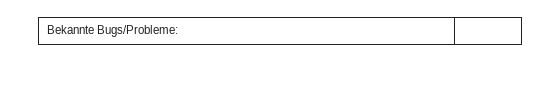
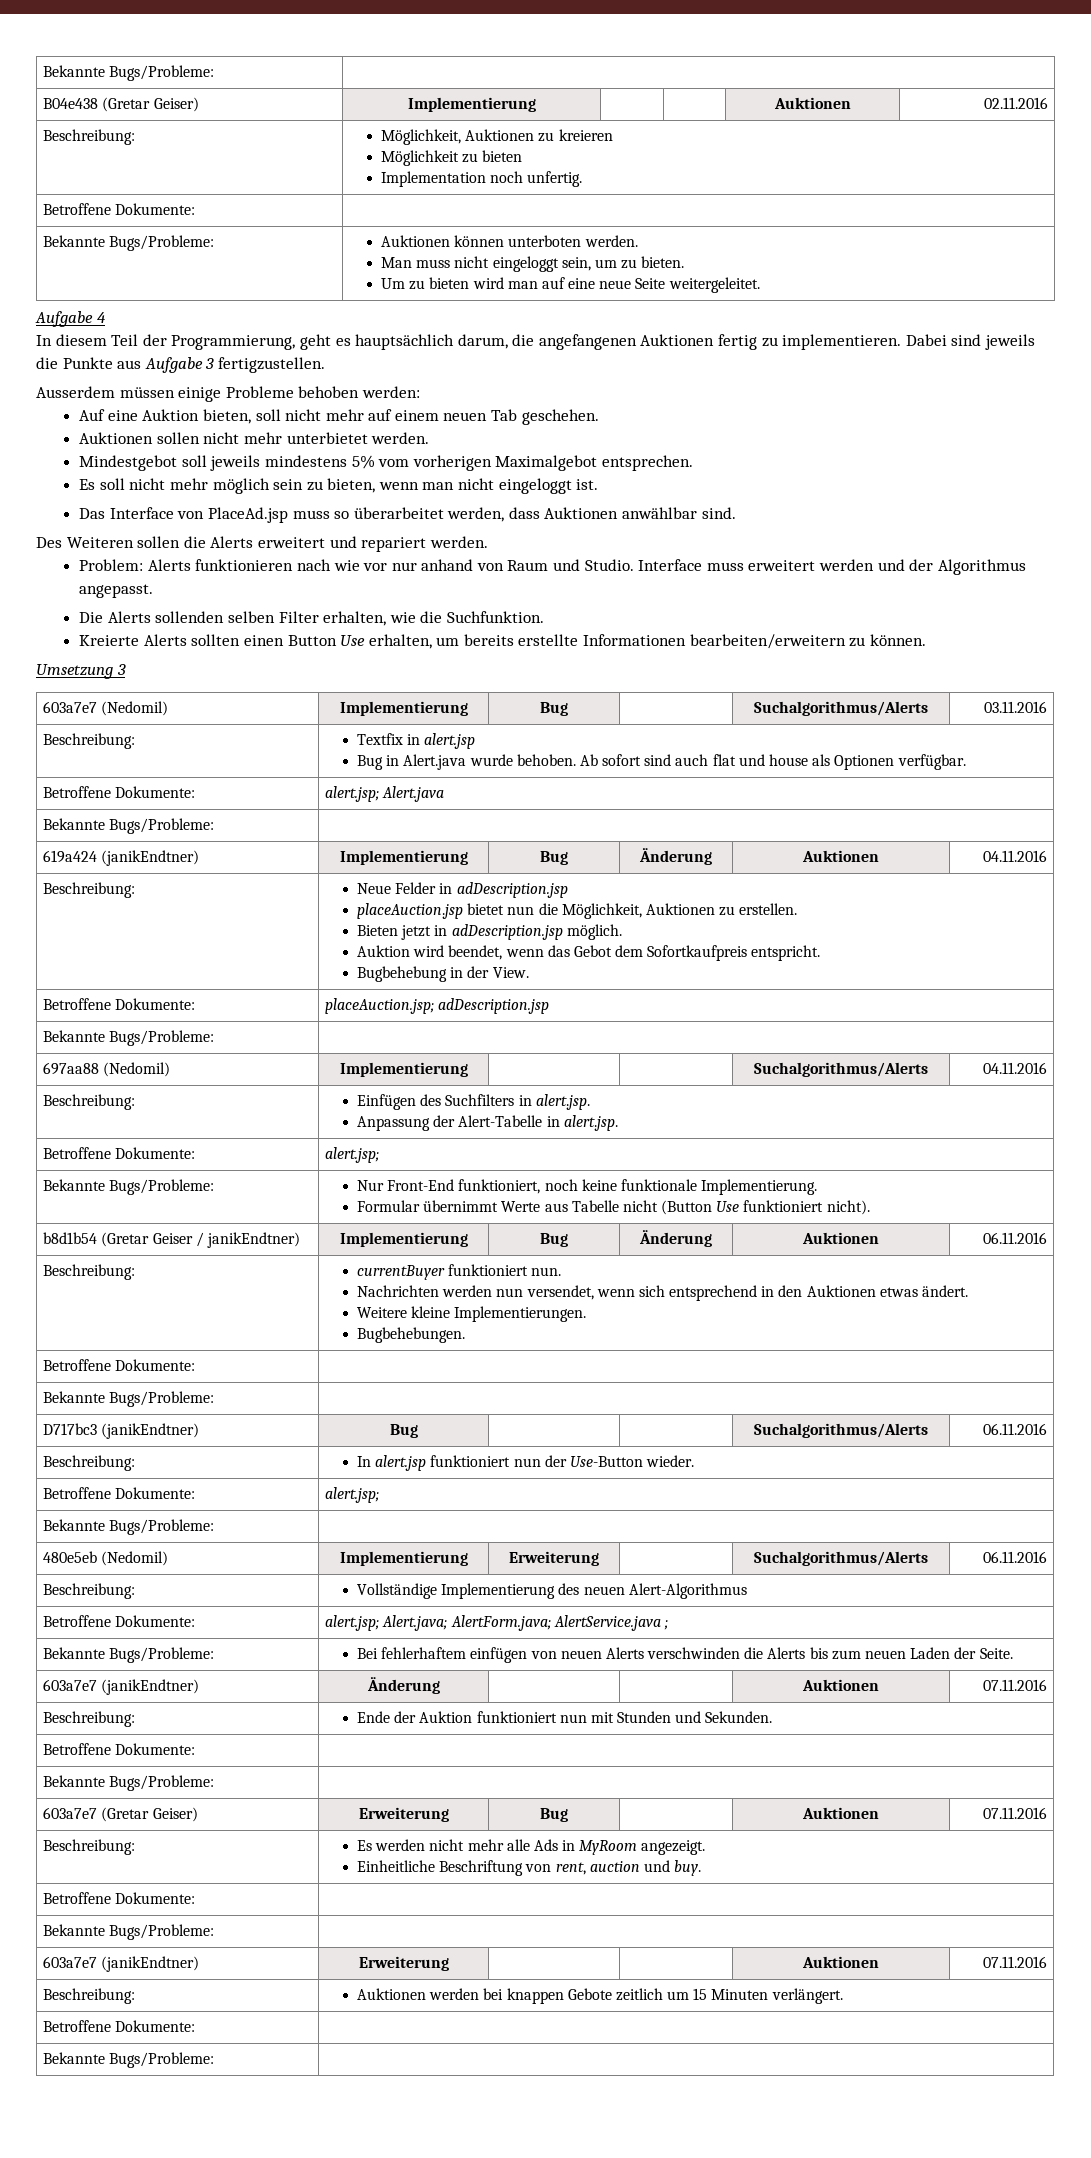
[47,25,179,37] Bekannte Bugs/Probleme: | -> [43,65,215,81] [43,97,199,112] [407,97,536,112] [773,97,851,109] [983,97,1048,109] [43,129,136,145] [381,129,613,145] [381,150,523,166] [381,171,583,187] [43,203,196,215] [43,235,215,251] [381,235,638,247] [381,256,685,272] [381,277,760,293] [35,311,106,327] [36,334,1036,350] [36,357,325,373] [36,386,420,402] [79,409,599,425] [79,432,430,444] [79,455,693,471] [79,478,599,494] [79,507,736,523] [36,536,488,552] [79,559,1026,575] [79,584,154,598] [79,611,544,626] [79,634,926,649] [36,664,126,679] [43,701,169,716] [339,701,468,716] [540,702,568,716] [754,701,928,716] [983,701,1047,713] [43,733,136,749] [357,733,476,749] [357,754,966,770] [43,786,196,798] [325,786,445,802] [43,818,215,834] [43,850,200,866] [339,850,468,865] [540,851,568,865] [639,848,712,865] [802,850,879,862] [982,850,1047,862] [43,882,136,898] [357,882,568,898] [357,903,798,919] [357,924,622,940] [357,945,821,961] [357,966,529,982] [43,998,196,1010] [325,998,550,1014] [43,1030,215,1046] [43,1062,171,1077] [339,1062,468,1077] [754,1062,928,1077] [982,1062,1047,1074] [43,1094,136,1110] [357,1094,590,1110] [357,1115,618,1131] [43,1147,196,1159] [325,1147,380,1163] [43,1179,215,1195] [357,1179,818,1195] [357,1200,870,1215] [43,1232,301,1248] [339,1232,468,1247] [540,1233,568,1247] [639,1230,712,1247] [802,1232,879,1244] [982,1232,1047,1244] [43,1264,136,1280] [357,1264,562,1280] [357,1285,969,1301] [357,1306,587,1322] [357,1327,466,1343] [43,1359,196,1371] [43,1391,215,1407] [43,1423,200,1439] [389,1424,418,1438] [754,1423,928,1438] [982,1423,1047,1435] [43,1455,136,1471] [357,1455,695,1471] [43,1487,196,1499] [325,1487,380,1503] [43,1519,215,1535] [43,1551,169,1566] [339,1551,468,1566] [509,1551,599,1566] [754,1551,928,1566] [982,1551,1047,1563] [43,1583,136,1599] [357,1583,747,1599] [43,1615,196,1627] [325,1615,669,1631] [43,1647,215,1663] [357,1647,1013,1663] [43,1679,200,1695] [366,1677,440,1694] [802,1679,879,1691] [982,1679,1047,1691] [43,1711,136,1727] [357,1711,773,1723] [43,1743,196,1755] [43,1775,215,1791] [43,1807,198,1822] [358,1807,449,1822] [540,1808,568,1822] [802,1807,879,1819] [982,1807,1047,1819] [43,1839,136,1855] [357,1839,706,1855] [357,1860,702,1876] [43,1892,196,1904] [43,1924,215,1940] [43,1956,200,1972] [358,1956,449,1971] [802,1956,879,1968] [982,1956,1047,1968] [43,1988,136,2004] [357,1988,843,2004] [43,2020,196,2032] [43,2052,215,2068] Bekannte Bugs/Probleme: | // B04e438 (Gretar Geiser) | Implementierung | | | Auktionen | 02.11.2016 // Beschreibung: | Möglichkeit, Auktionen zu kreieren // Möglichkeit zu bieten // Implementation noch unfertig. // Betroffene Dokumente: | // Bekannte Bugs/Probleme: | Auktionen können unterboten werden. // Man muss nicht eingeloggt sein, um zu bieten. // Um zu bieten wird man auf eine neue Seite weitergeleitet. // Aufgabe 4 // In diesem Teil der Programmierung, geht es hauptsächlich darum, die angefangenen Auktionen fertig zu implementieren. Dabei sind jeweils die Punkte aus Aufgabe 3 fertigzustellen. // Ausserdem müssen einige Probleme behoben werden: // Auf eine Auktion bieten, soll nicht mehr auf einem neuen Tab geschehen. // Auktionen sollen nicht mehr unterbietet werden. // Mindestgebot soll jeweils mindestens 5% vom vorherigen Maximalgebot entsprechen. // Es soll nicht mehr möglich sein zu bieten, wenn man nicht eingeloggt ist. // Das Interface von PlaceAd.jsp muss so überarbeitet werden, dass Auktionen anwählbar sind. // Des Weiteren sollen die Alerts erweitert und repariert werden. // Problem: Alerts funktionieren nach wie vor nur anhand von Raum und Studio. Interface muss erweitert werden und der Algorithmus angepasst. // Die Alerts sollenden selben Filter erhalten, wie die Suchfunktion. // Kreierte Alerts sollten einen Button Use erhalten, um bereits erstellte Informationen bearbeiten/erweitern zu können. // Umsetzung 3 // 603a7e7 (Nedomil) | Implementierung | Bug | | Suchalgorithmus/Alerts | 03.11.2016 // Beschreibung: | Textfix in alert.jsp // Bug in Alert.java wurde behoben. Ab sofort sind auch flat und house als Optionen verfügbar. // Betroffene Dokumente: | alert.jsp; Alert.java // Bekannte Bugs/Probleme: | // 619a424 (janikEndtner) | Implementierung | Bug | Änderung | Auktionen | 04.11.2016 // Beschreibung: | Neue Felder in adDescription.jsp // placeAuction.jsp bietet nun die Möglichkeit, Auktionen zu erstellen. // Bieten jetzt in adDescription.jsp möglich. // Auktion wird beendet, wenn das Gebot dem Sofortkaufpreis entspricht. // Bugbehebung in der View. // Betroffene Dokumente: | placeAuction.jsp; adDescription.jsp // Bekannte Bugs/Probleme: | // 697aa88 (Nedomil) | Implementierung | | | Suchalgorithmus/Alerts | 04.11.2016 // Beschreibung: | Einfügen des Suchfilters in alert.jsp. // Anpassung der Alert-Tabelle in alert.jsp. // Betroffene Dokumente: | alert.jsp; // Bekannte Bugs/Probleme: | Nur Front-End funktioniert, noch keine funktionale Implementierung. // Formular übernimmt Werte aus Tabelle nicht (Button Use funktioniert nicht). // b8d1b54 (Gretar Geiser / janikEndtner) | Implementierung | Bug | Änderung | Auktionen | 06.11.2016 // Beschreibung: | currentBuyer funktioniert nun. // Nachrichten werden nun versendet, wenn sich entsprechend in den Auktionen etwas ändert. // Weitere kleine Implementierungen. // Bugbehebungen. // Betroffene Dokumente: | // Bekannte Bugs/Probleme: | // D717bc3 (janikEndtner) | Bug | | | Suchalgorithmus/Alerts | 06.11.2016 // Beschreibung: | In alert.jsp funktioniert nun der Use-Button wieder. // Betroffene Dokumente: | alert.jsp; // Bekannte Bugs/Probleme: | // 480e5eb (Nedomil) | Implementierung | Erweiterung | | Suchalgorithmus/Alerts | 06.11.2016 // Beschreibung: | Vollständige Implementierung des neuen Alert-Algorithmus // Betroffene Dokumente: | alert.jsp; Alert.java; AlertForm.java; AlertService.java ; // Bekannte Bugs/Probleme: | Bei fehlerhaftem einfügen von neuen Alerts verschwinden die Alerts bis zum neuen Laden der Seite. // 603a7e7 (janikEndtner) | Änderung | | | Auktionen | 07.11.2016 // Beschreibung: | Ende der Auktion funktioniert nun mit Stunden und Sekunden. // Betroffene Dokumente: | // Bekannte Bugs/Probleme: | // 603a7e7 (Gretar Geiser) | Erweiterung | Bug | | Auktionen | 07.11.2016 // Beschreibung: | Es werden nicht mehr alle Ads in MyRoom angezeigt. // Einheitliche Beschriftung von rent, auction und buy. // Betroffene Dokumente: | // Bekannte Bugs/Probleme: | // 603a7e7 (janikEndtner) | Erweiterung | | | Auktionen | 07.11.2016 // Beschreibung: | Auktionen werden bei knappen Gebote zeitlich um 15 Minuten verlängert. // Betroffene Dokumente: | // Bekannte Bugs/Probleme: |

